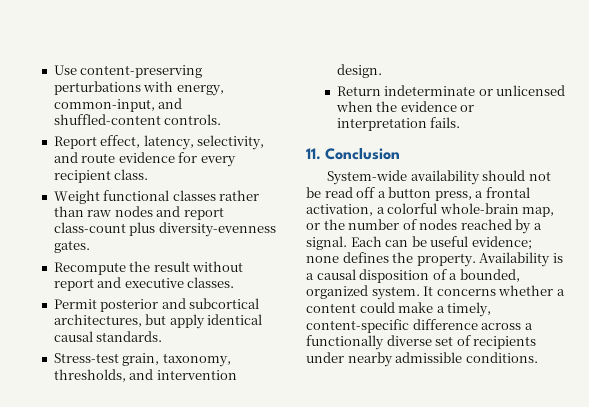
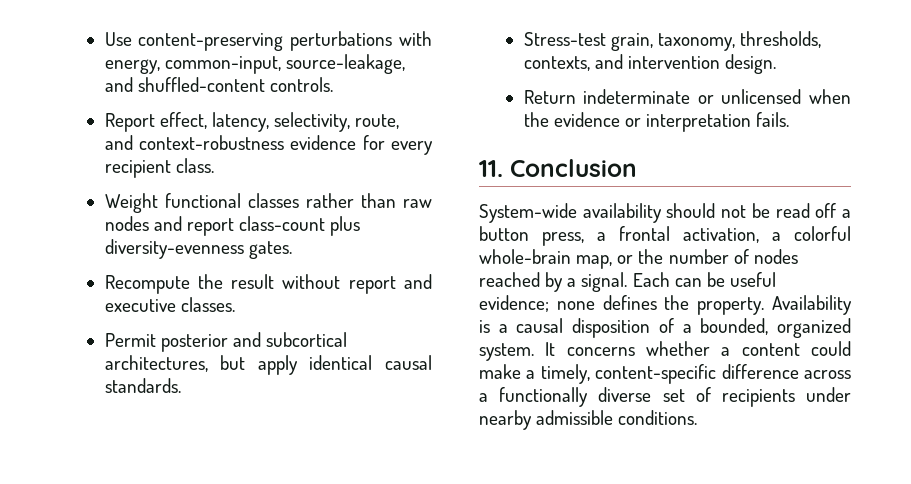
(155, 105) none -> [285,54,405,74] source-leakage,
[53,152,116,163] and route -> [355,114,400,129] [104,135,284,150] route, and context-robustness
(126, 375) none -> [523,56,590,71] contexts,

